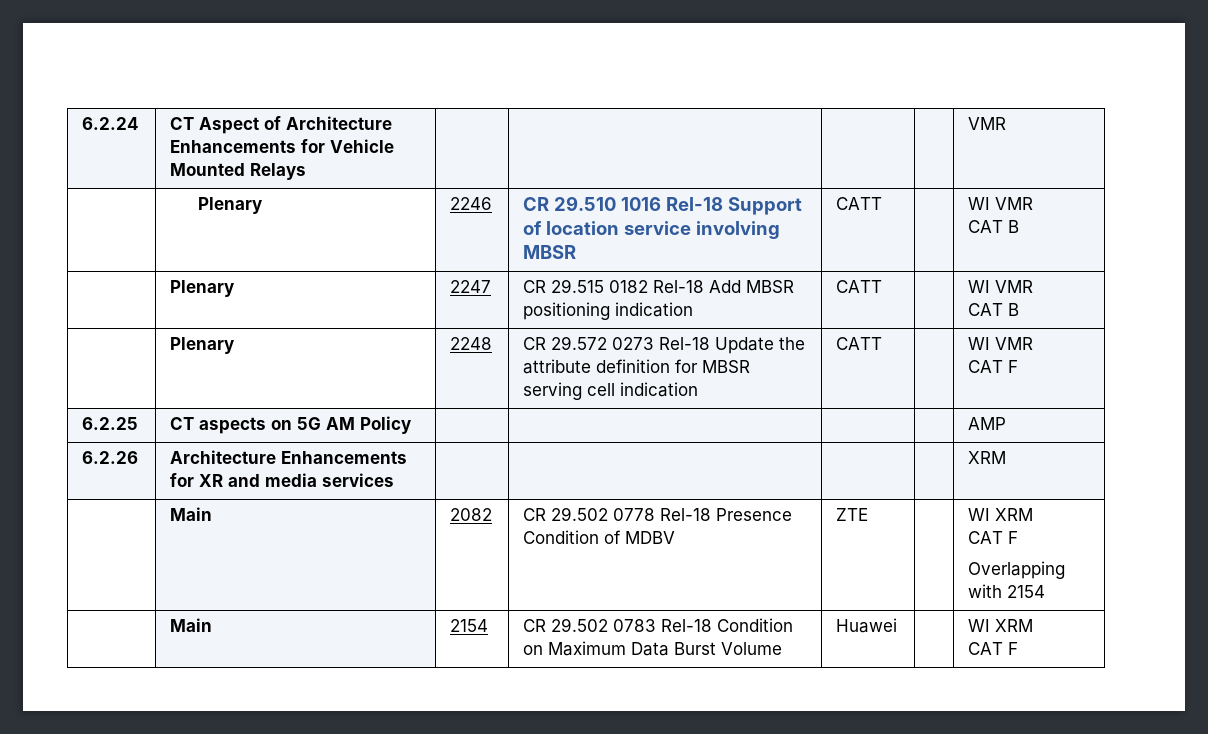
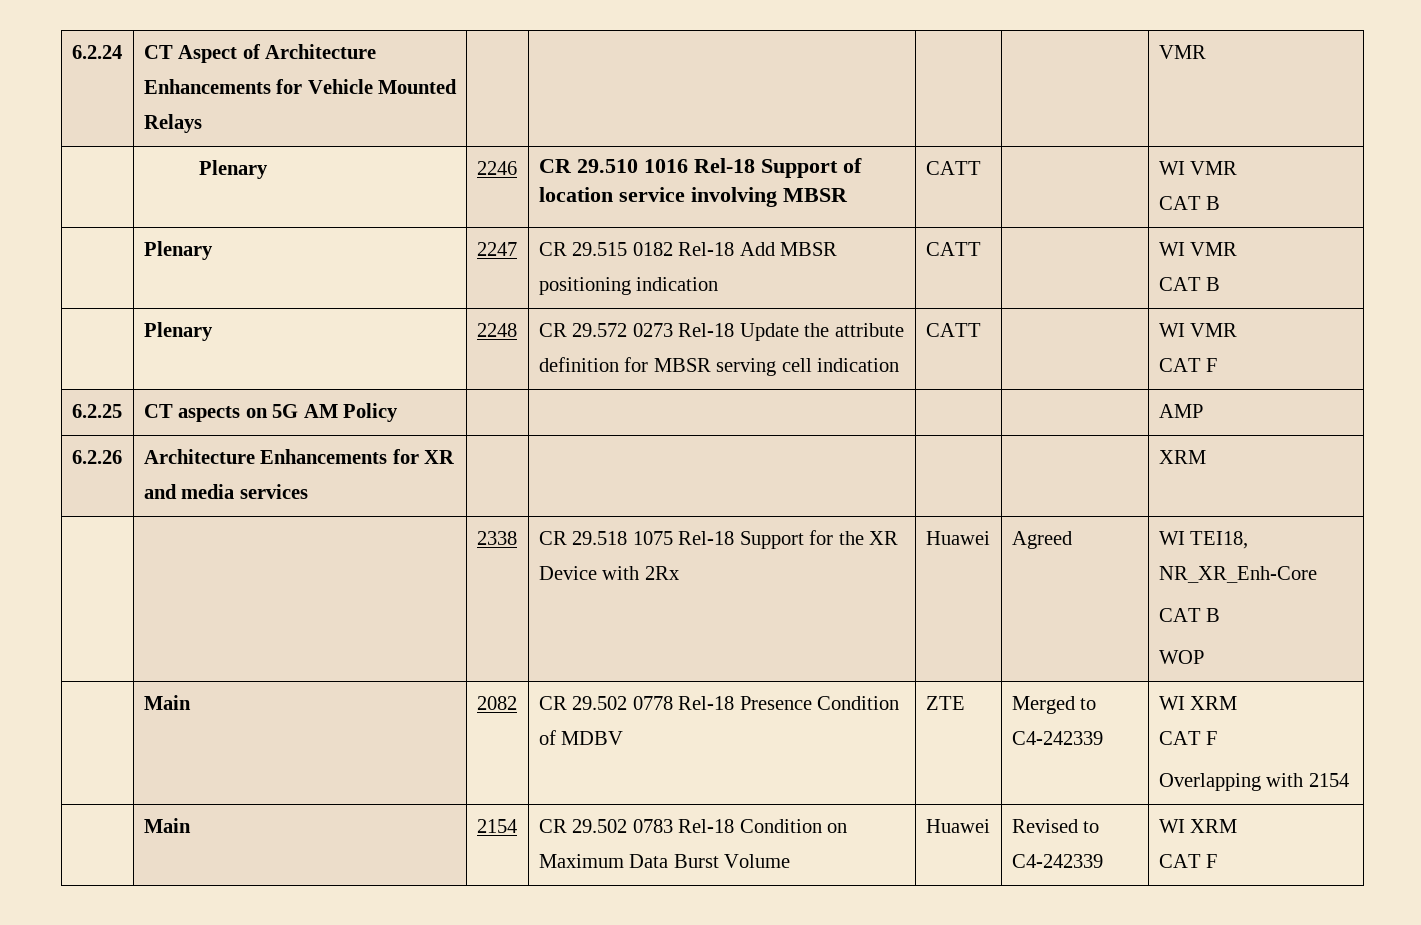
(1007, 457) none -> [476,531,517,545] [538,530,899,549] [538,566,679,580] [925,531,990,545] [1011,531,1072,549] [1158,531,1249,549] [1158,566,1317,583] [1158,608,1221,622] [1158,650,1204,664] // | | 2338 | CR 29.518 1075 Rel-18 Support for the XR Device with 2Rx | Huawei | Agreed | WI TEI18, NR_XR_Enh-Core // CAT B // WOP
(869, 514) none -> [1011,696,1097,714] [1011,731,1103,745] Merged to C4-242339
(898, 625) none -> [1011,819,1100,833] [1011,854,1103,868] Revised to C4-242339

